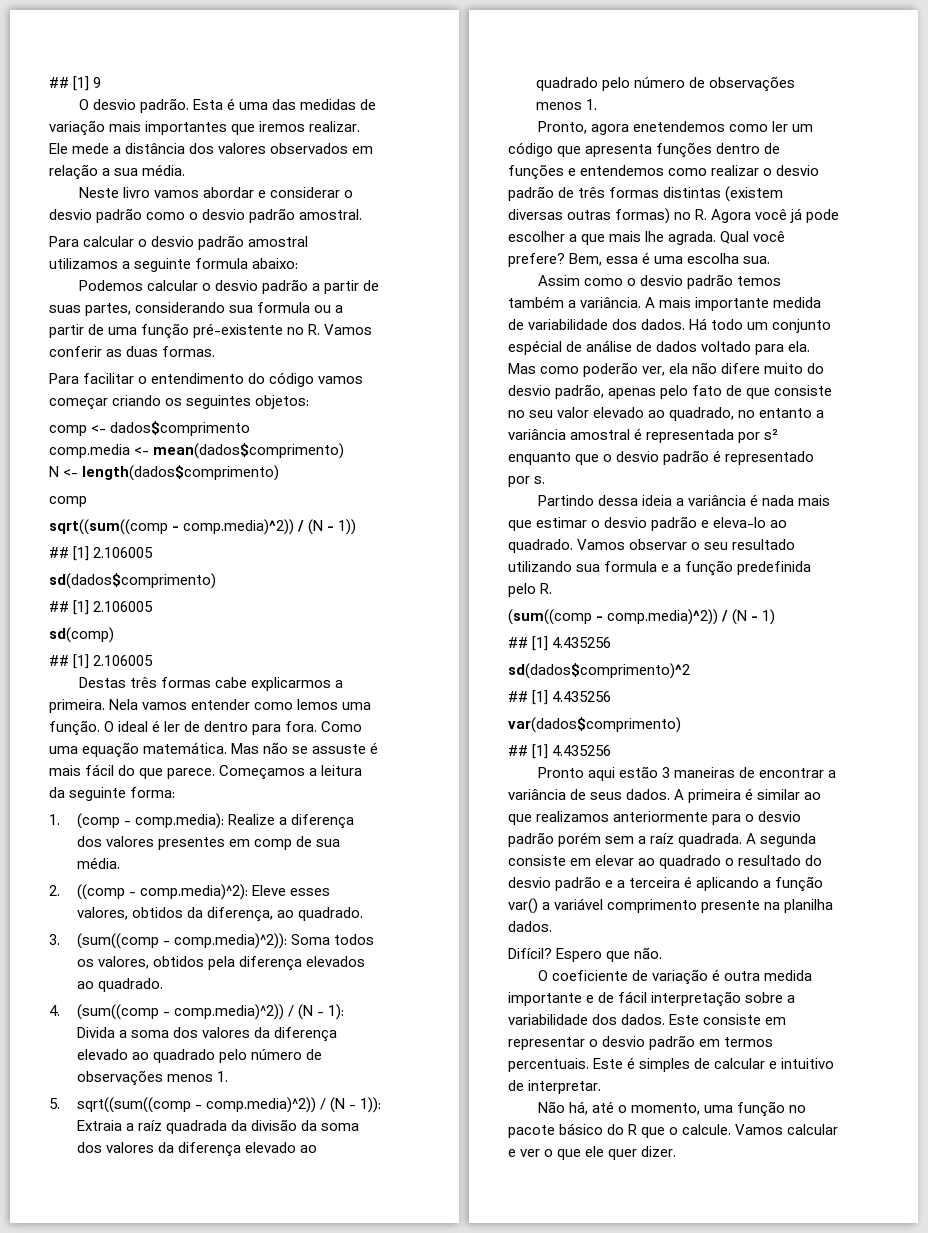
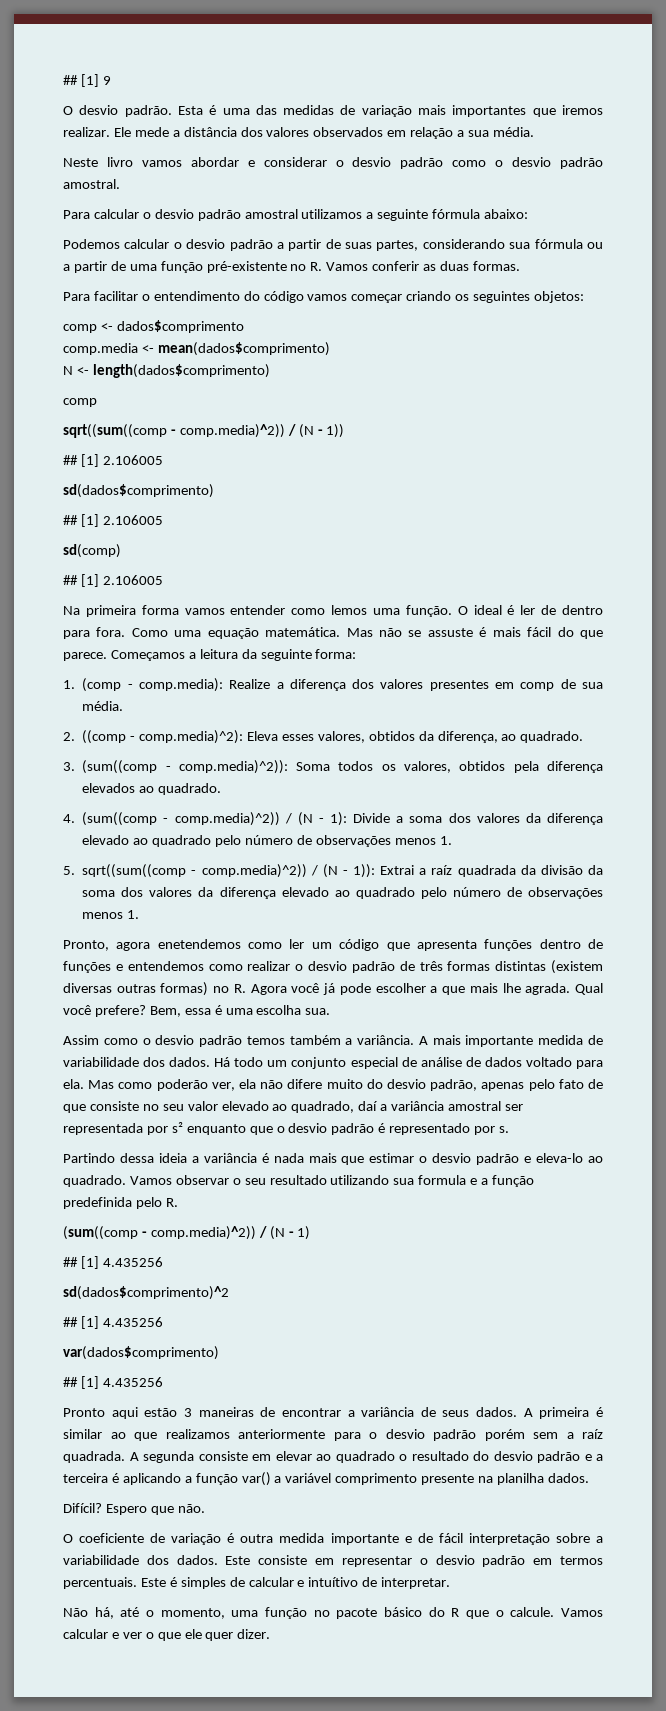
[195,258,249,269] formula -> [432,209,481,219] fórmula
[257,302,311,313] formula -> [534,239,583,249] fórmula
[79,677,344,691] [49,699,139,713] Destas três formas cabe explicarmos a primeira. Nela -> [63,605,179,617] Na primeira forma
[251,885,286,896] Eleve -> [246,731,278,741] Eleva
[76,1027,115,1038] Divida -> [353,813,391,823] Divide
[76,1120,122,1131] Extraia -> [380,865,415,875] Extrai
[508,340,562,355] espécial -> [350,1057,398,1069] especial
[738,408,813,418] no entanto -> [358,1101,378,1111] daí
[634,428,643,440] é -> [504,1104,523,1111] ser
[781,1058,835,1069] intuitivo -> [308,1577,359,1587] intuítivo

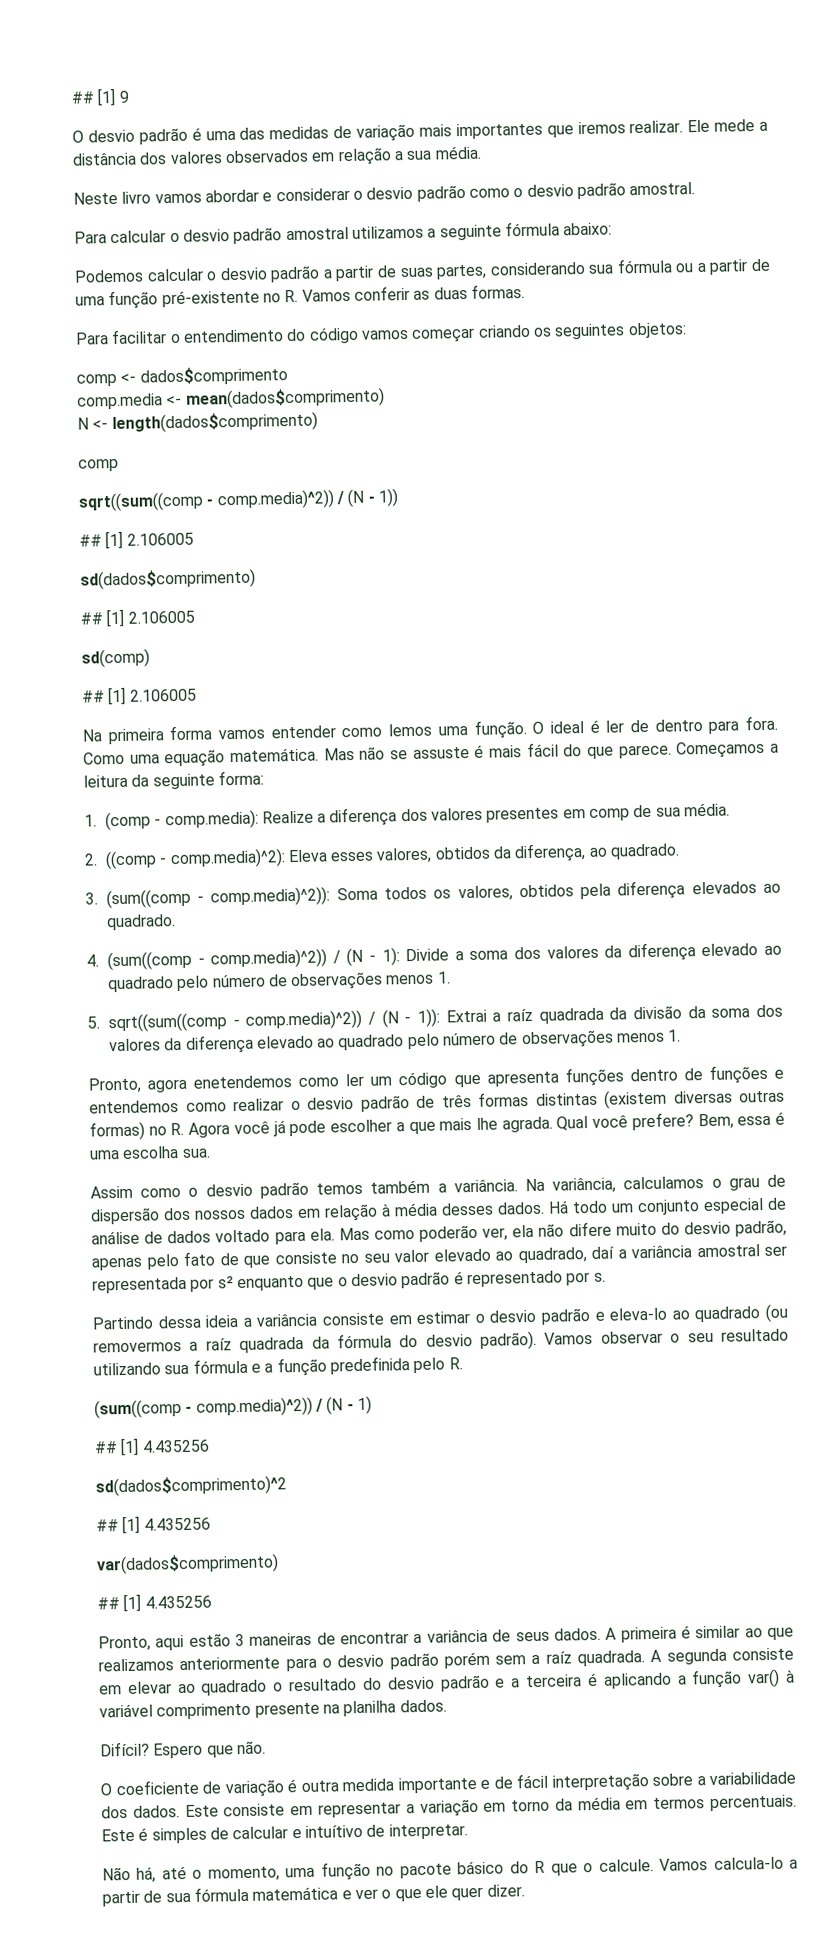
[124,105,203,117] padrão. Esta -> [138,127,188,145] padrão
[418,1035,603,1047] [63,1057,166,1067] A mais importante medida de variabilidade dos -> [524,1174,786,1194] [90,1202,494,1225] Na variância, calculamos o grau de dispersão dos nossos dados em relação à média desses
[261,1153,365,1165] é nada mais que -> [322,1312,412,1326] consiste em
[63,1175,126,1187] quadrado. -> [694,1303,789,1323] [93,1330,538,1354] quadrado (ou removermos a raíz quadrada da fórmula do desvio padrão).
[418,1175,467,1185] formula -> [192,1358,248,1374] fórmula
[63,1408,105,1417] Pronto -> [98,1635,151,1652] Pronto,
[274,1476,282,1483] a -> [785,1669,796,1683] à
[419,1555,526,1567] o desvio padrão -> [405,1796,621,1818] a variação em torno da média
[63,1629,108,1639] calcular -> [713,1856,799,1870] [102,1886,339,1907] calcula-lo a partir de sua fórmula matemática

